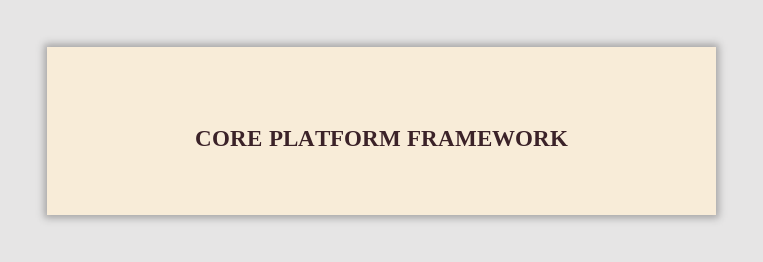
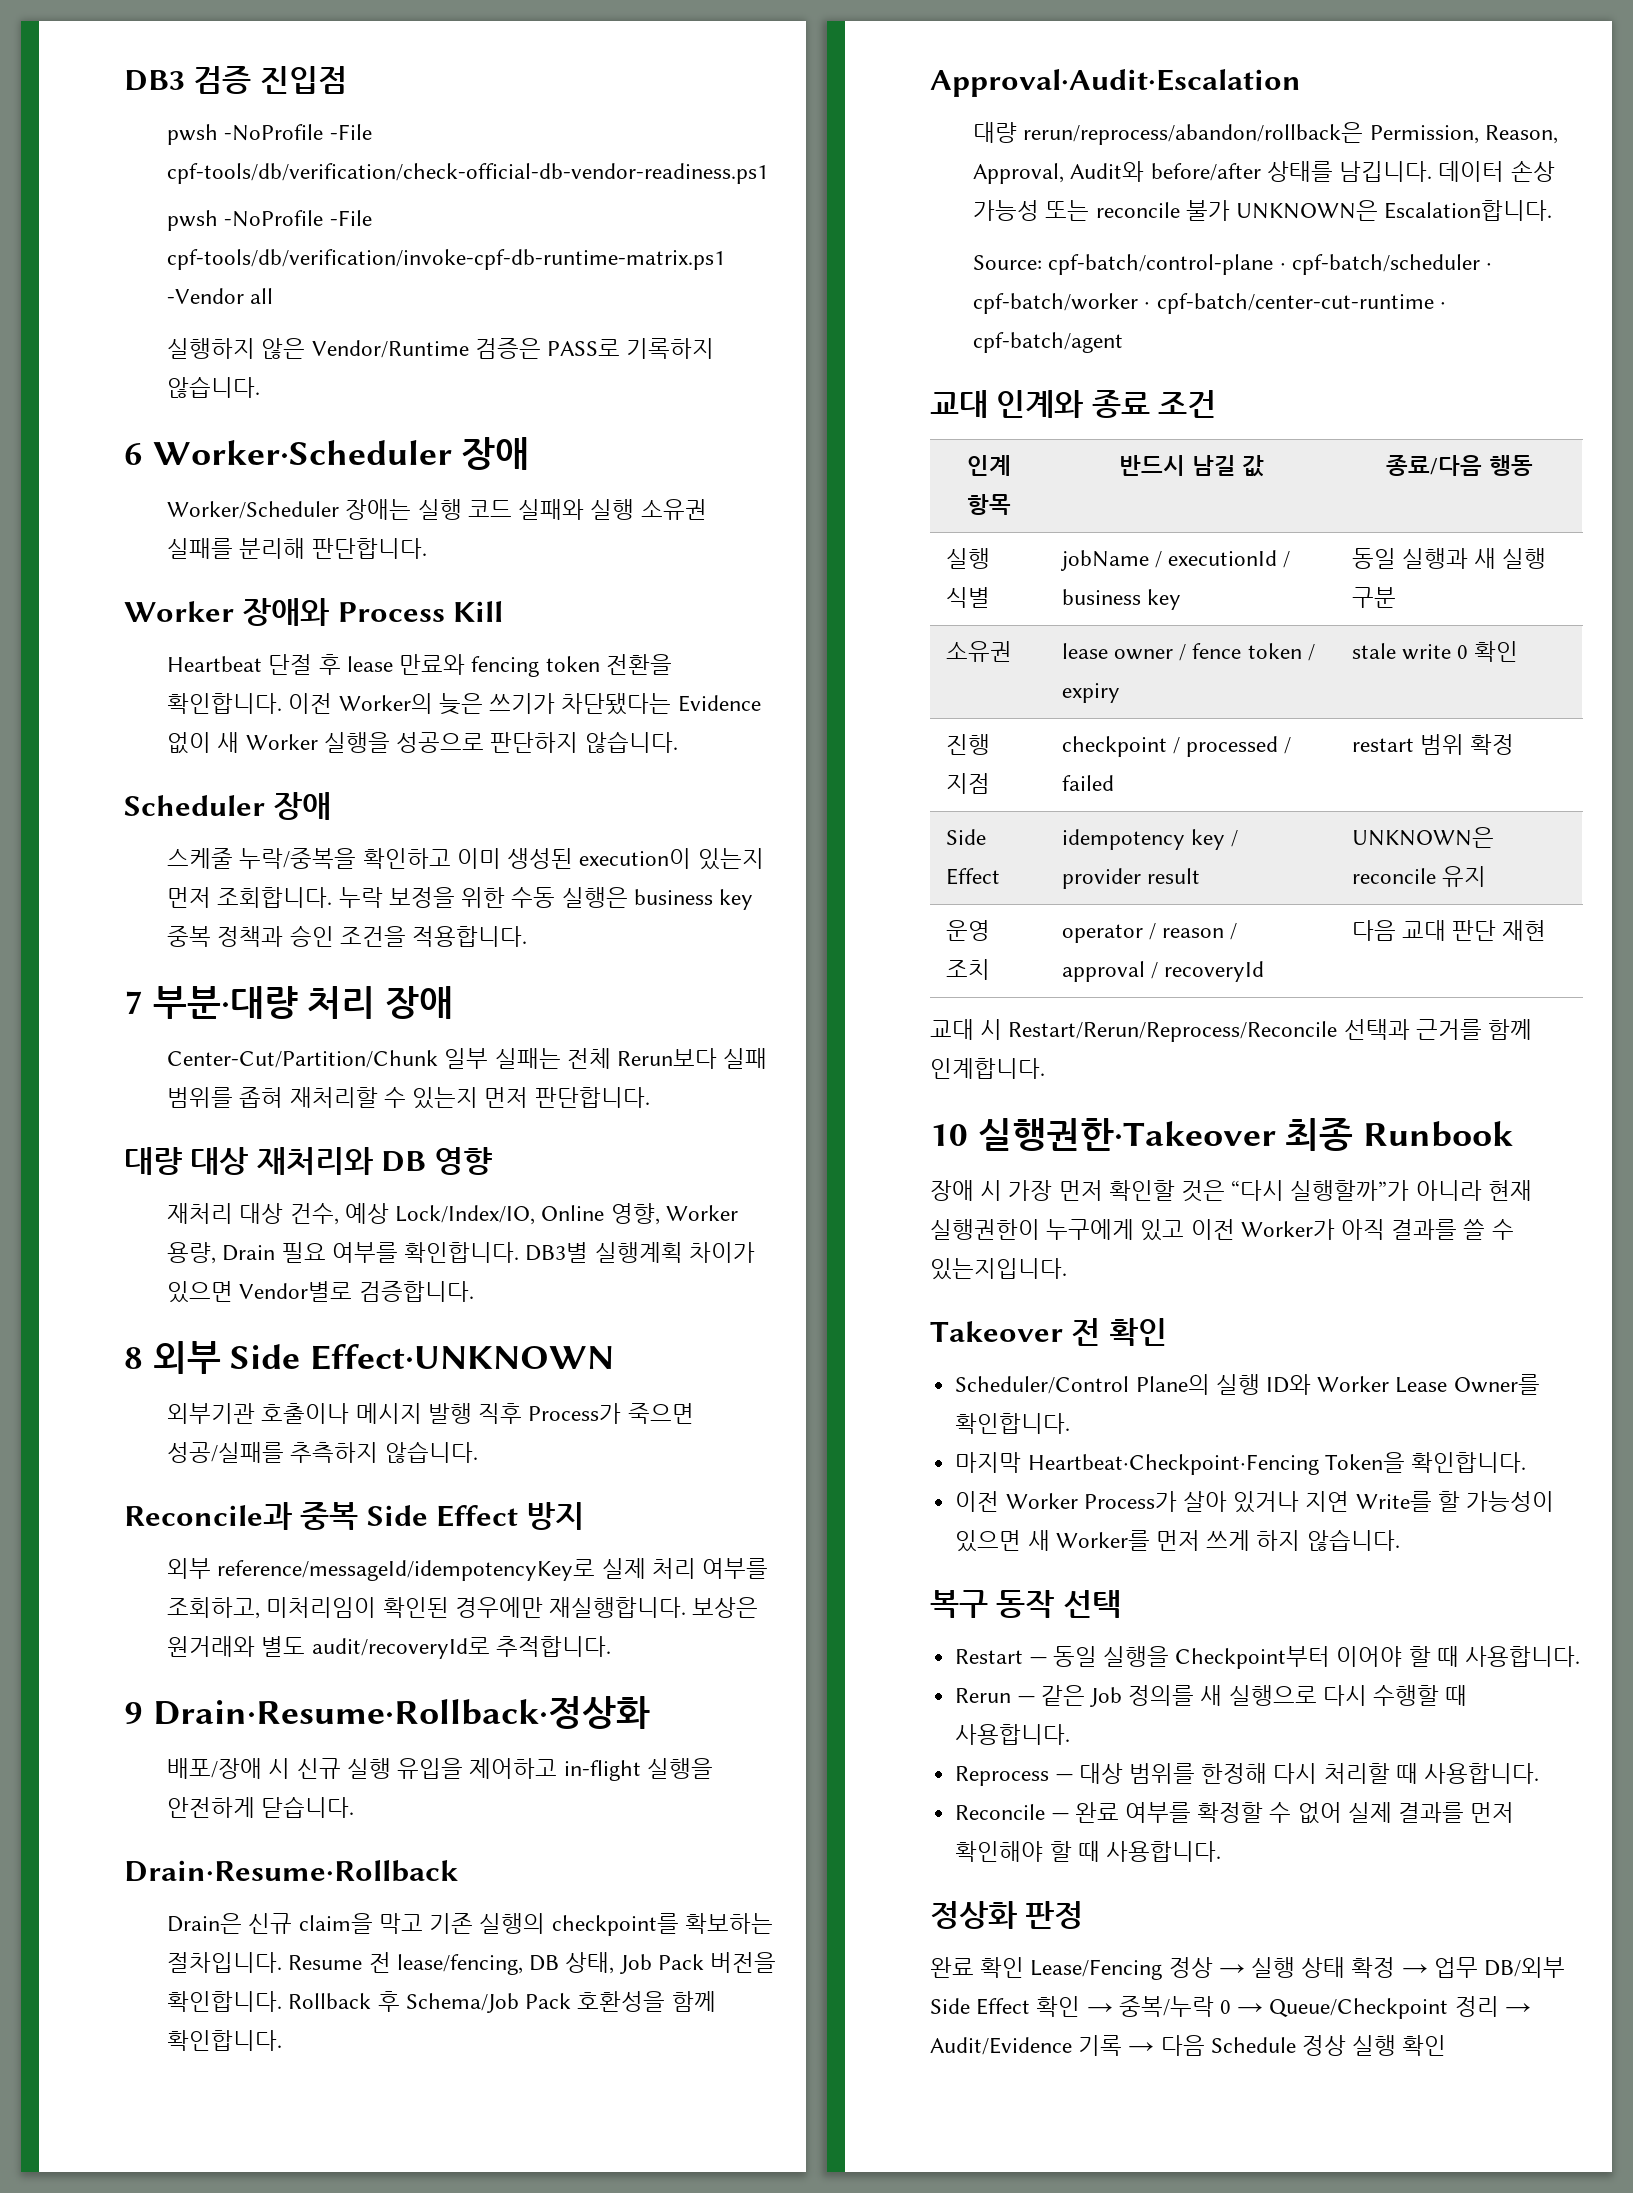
[195,131,568,146] CORE PLATFORM FRAMEWORK -> [124,66,347,94] [167,124,372,145] [167,163,769,184] [167,210,372,231] [167,249,726,270] [167,288,274,304] [167,338,715,359] [167,376,261,398] [124,437,530,470] [167,499,707,520] [167,538,427,559] [124,598,504,626] [167,654,672,677] [167,693,761,715] [167,731,678,754] [124,792,332,820] [167,848,764,870] [167,887,753,910] [167,925,528,947] [124,986,454,1019] [167,1048,768,1069] [167,1087,650,1109] [124,1147,493,1175] [167,1203,738,1225] [167,1242,755,1264] [167,1281,474,1303] [124,1341,615,1374] [167,1403,694,1424] [167,1441,478,1463] [124,1502,585,1530] [167,1558,769,1581] [167,1597,759,1619] [167,1636,611,1659] [124,1696,650,1729] [167,1758,713,1781] [167,1796,355,1818] [124,1860,458,1882] [167,1913,773,1936] [167,1952,776,1975] [167,1991,716,2013] [167,2030,283,2051] [930,69,1301,97] [973,122,1558,145] [973,160,1555,184] [973,200,1553,221] [973,254,1493,275] [973,293,1446,314] [973,332,1124,353] [930,390,1217,418] [966,455,1011,476] [966,494,1011,515] [1119,455,1264,477] [1386,455,1533,476] [945,548,990,569] [945,587,990,608] [1060,550,1291,571] [1061,589,1182,610] [1351,548,1547,569] [1351,587,1396,608] [945,641,1012,662] [1061,643,1315,661] [1061,683,1120,703] [1351,641,1519,662] [945,734,990,755] [945,773,990,794] [1061,736,1292,757] [1061,775,1114,791] [1351,734,1515,755] [945,829,986,845] [945,868,1000,885] [1061,829,1239,850] [1061,868,1201,889] [1351,827,1494,848] [1351,866,1487,887] [945,920,990,941] [945,959,990,980] [1061,923,1238,943] [1061,961,1265,982] [1351,920,1547,941] [930,1019,1533,1042] [930,1058,1045,1079] [930,1118,1514,1151] [930,1180,1532,1202] [930,1219,1514,1241] [930,1258,1067,1280] [930,1318,1167,1346] [955,1374,1540,1395] [955,1413,1071,1434] [955,1452,1526,1475] [955,1491,1554,1513] [955,1529,1400,1552] [930,1590,1121,1618] [955,1646,1580,1669] [955,1685,1468,1707] [955,1724,1071,1745] [955,1763,1539,1786] [955,1802,1515,1824] [955,1841,1221,1862] [930,1901,1084,1929] [930,1957,1566,1980] [930,1996,1531,2019] [930,2035,1447,2056] DB3 검증 진입점 // pwsh -NoProfile -File cpf-tools/db/verification/check-official-db-vendor-readiness.ps1 // pwsh -NoProfile -File cpf-tools/db/verification/invoke-cpf-db-runtime-matrix.ps1 -Vendor all // 실행하지 않은 Vendor/Runtime 검증은 PASS로 기록하지 않습니다. // 6 Worker·Scheduler 장애 // Worker/Scheduler 장애는 실행 코드 실패와 실행 소유권 실패를 분리해 판단합니다. // Worker 장애와 Process Kill // Heartbeat 단절 후 lease 만료와 fencing token 전환을 확인합니다. 이전 Worker의 늦은 쓰기가 차단됐다는 Evidence 없이 새 Worker 실행을 성공으로 판단하지 않습니다. // Scheduler 장애 // 스케줄 누락/중복을 확인하고 이미 생성된 execution이 있는지 먼저 조회합니다. 누락 보정을 위한 수동 실행은 business key 중복 정책과 승인 조건을 적용합니다. // 7 부분·대량 처리 장애 // Center-Cut/Partition/Chunk 일부 실패는 전체 Rerun보다 실패 범위를 좁혀 재처리할 수 있는지 먼저 판단합니다. // 대량 대상 재처리와 DB 영향 // 재처리 대상 건수, 예상 Lock/Index/IO, Online 영향, Worker 용량, Drain 필요 여부를 확인합니다. DB3별 실행계획 차이가 있으면 Vendor별로 검증합니다. // 8 외부 Side Effect·UNKNOWN // 외부기관 호출이나 메시지 발행 직후 Process가 죽으면 성공/실패를 추측하지 않습니다. // Reconcile과 중복 Side Effect 방지 // 외부 reference/messageId/idempotencyKey로 실제 처리 여부를 조회하고, 미처리임이 확인된 경우에만 재실행합니다. 보상은 원거래와 별도 audit/recoveryId로 추적합니다. // 9 Drain·Resume·Rollback·정상화 // 배포/장애 시 신규 실행 유입을 제어하고 in-flight 실행을 안전하게 닫습니다. // Drain·Resume·Rollback // Drain은 신규 claim을 막고 기존 실행의 checkpoint를 확보하는 절차입니다. Resume 전 lease/fencing, DB 상태, Job Pack 버전을 확인합니다. Rollback 후 Schema/Job Pack 호환성을 함께 확인합니다. // Approval·Audit·Escalation // 대량 rerun/reprocess/abandon/rollback은 Permission, Reason, Approval, Audit와 before/after 상태를 남깁니다. 데이터 손상 가능성 또는 reconcile 불가 UNKNOWN은 Escalation합니다. // Source: cpf-batch/control-plane · cpf-batch/scheduler · cpf-batch/worker · cpf-batch/center-cut-runtime · cpf-batch/agent // 교대 인계와 종료 조건 // 인계 항목 | 반드시 남길 값 | 종료/다음 행동 // 실행 식별 | jobName / executionId / business key | 동일 실행과 새 실행 구분 // 소유권 | lease owner / fence token / expiry | stale write 0 확인 // 진행 지점 | checkpoint / processed / failed | restart 범위 확정 // Side Effect | idempotency key / provider result | UNKNOWN은 reconcile 유지 // 운영 조치 | operator / reason / approval / recoveryId | 다음 교대 판단 재현 // 교대 시 Restart/Rerun/Reprocess/Reconcile 선택과 근거를 함께 인계합니다. // 10 실행권한·Takeover 최종 Runbook // 장애 시 가장 먼저 확인할 것은 “다시 실행할까”가 아니라 현재 실행권한이 누구에게 있고 이전 Worker가 아직 결과를 쓸 수 있는지입니다. // Takeover 전 확인 // Scheduler/Control Plane의 실행 ID와 Worker Lease Owner를 확인합니다. // 마지막 Heartbeat·Checkpoint·Fencing Token을 확인합니다. // 이전 Worker Process가 살아 있거나 지연 Write를 할 가능성이 있으면 새 Worker를 먼저 쓰게 하지 않습니다. // 복구 동작 선택 // Restart — 동일 실행을 Checkpoint부터 이어야 할 때 사용합니다. // Rerun — 같은 Job 정의를 새 실행으로 다시 수행할 때 사용합니다. // Reprocess — 대상 범위를 한정해 다시 처리할 때 사용합니다. // Reconcile — 완료 여부를 확정할 수 없어 실제 결과를 먼저 확인해야 할 때 사용합니다. // 정상화 판정 // 완료 확인 Lease/Fencing 정상 → 실행 상태 확정 → 업무 DB/외부 Side Effect 확인 → 중복/누락 0 → Queue/Checkpoint 정리 → Audit/Evidence 기록 → 다음 Schedule 정상 실행 확인

